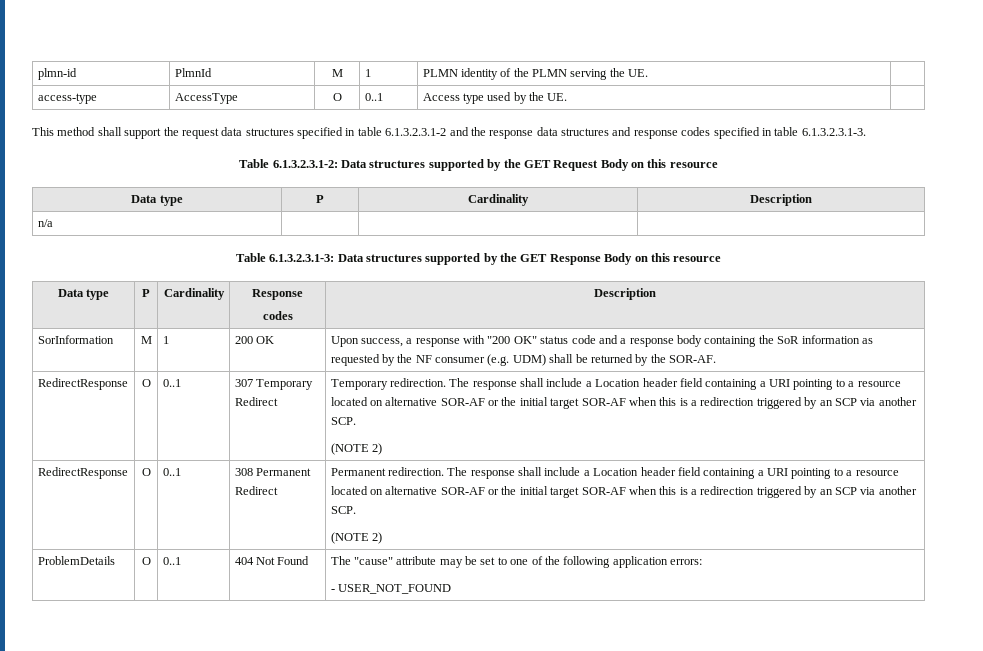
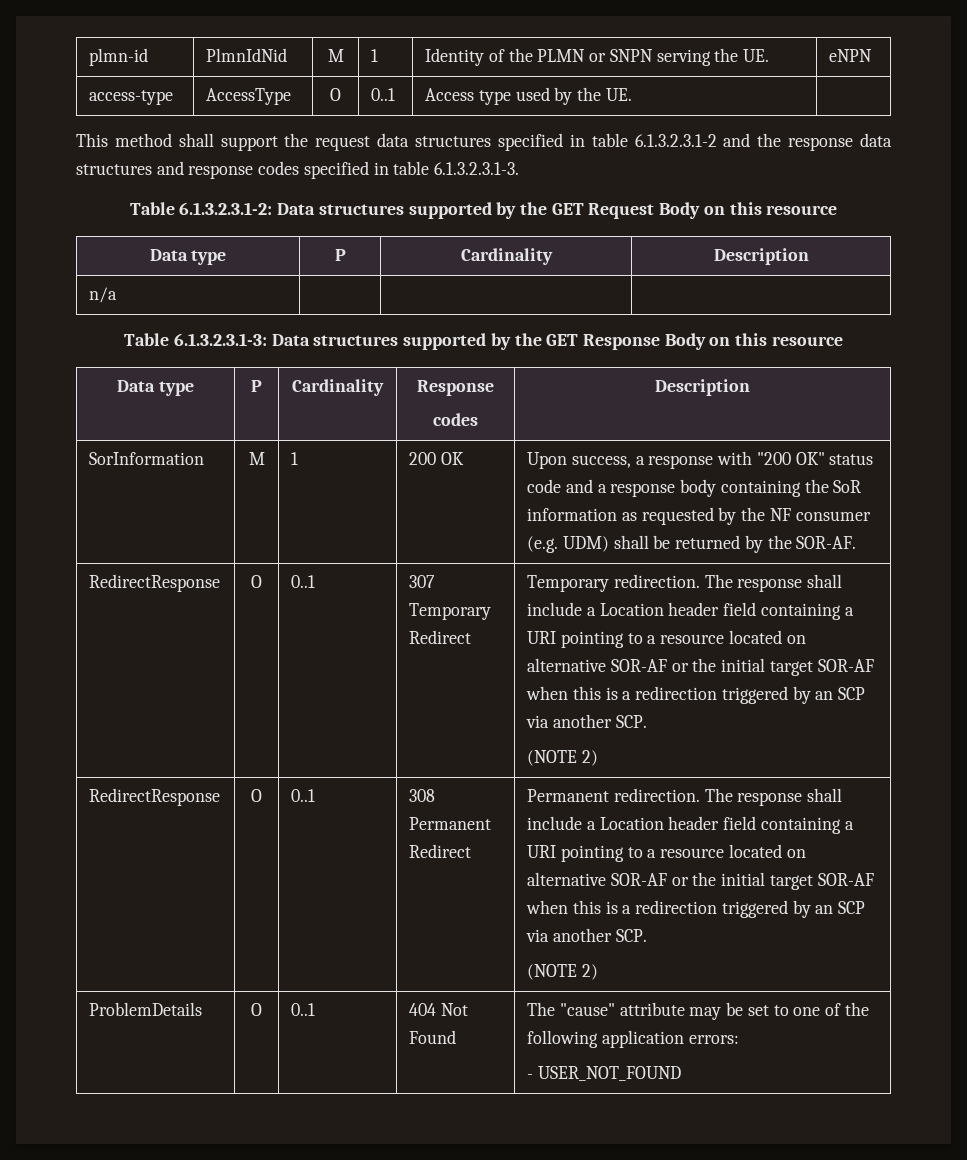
[174,68,212,77] [331,69,343,77] [364,69,371,77] [422,68,498,80] PlmnId | M | 1 | PLMN identity -> [206,48,288,62] [327,49,344,62] [371,49,379,62] [425,48,485,66] PlmnIdNid | M | 1 | Identity
(568, 73) none -> [589,49,653,62] or SNPN
(649, 73) none -> [829,49,873,62] eNPN

